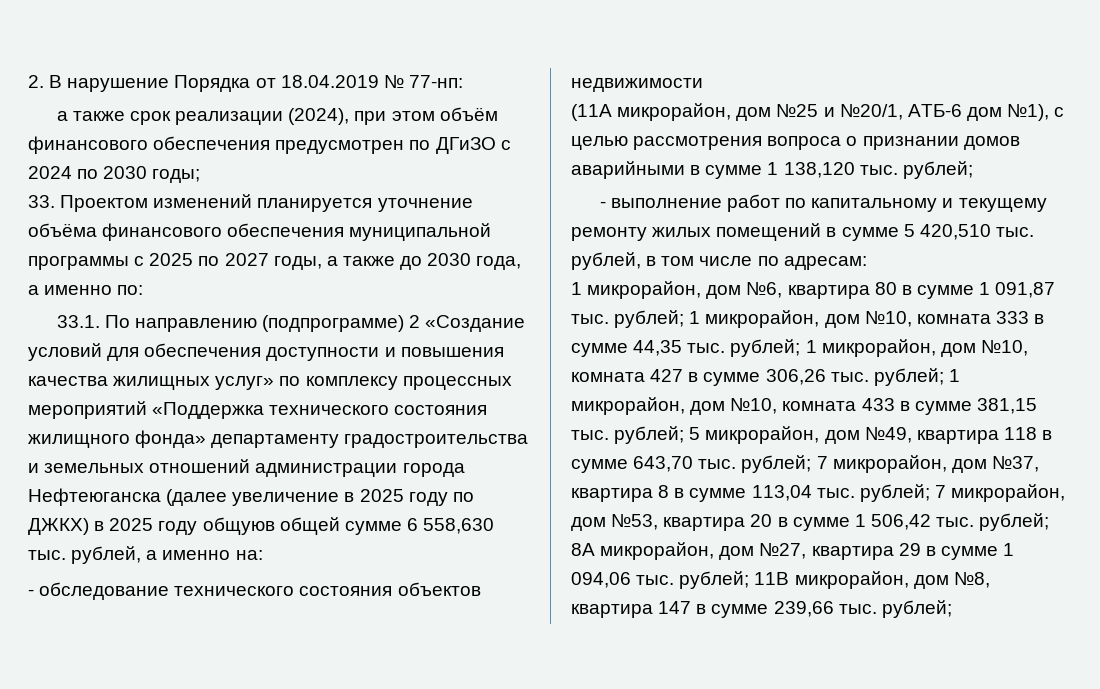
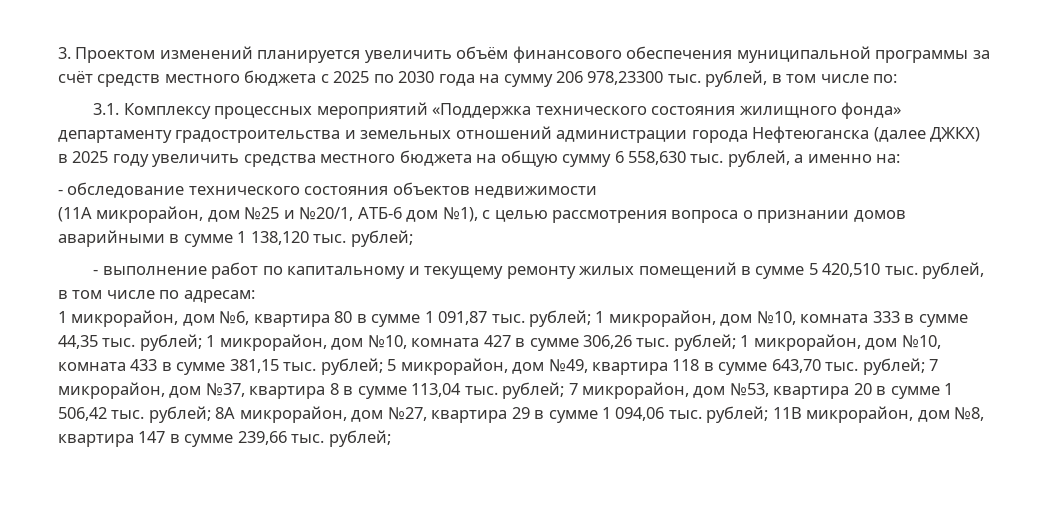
[28,75,463,92] [56,107,498,125] [28,136,511,154] [28,166,201,183] [28,195,55,208] 2. В нарушение Порядка от 18.04.2019 № 77-нп: // а также срок реализации (2024), при этом объём финансового обеспечения предусмотрен по ДГиЗО с 2024 по 2030 годы; // 33. -> [58,47,71,59] 3.
[377,198,473,212] [28,223,97,237] уточнение объёма -> [364,46,509,63] увеличить объём
[134,253,522,270] [28,285,144,295] [56,315,526,332] [28,343,504,361] [28,376,398,390] с 2025 по 2027 годы, а также до 2030 года, а именно по: // 33.1. По направлению (подпрограмме) 2 «Создание условий для обеспечения доступности и повышения качества жилищных услуг» по комплексу -> [972,50,990,59] [58,70,898,87] [93,103,211,119] за счёт средств местного бюджета с 2025 по 2030 года на сумму 206 978,23300 тыс. рублей, в том числе по: // 3.1. Комплексу
[232,489,474,506] [28,517,402,535] увеличение в 2025 году по ДЖКХ) в 2025 году общуюв общей сумме -> [930,127,981,142] [58,150,612,167] ДЖКХ) в 2025 году увеличить средства местного бюджета на общую сумму

